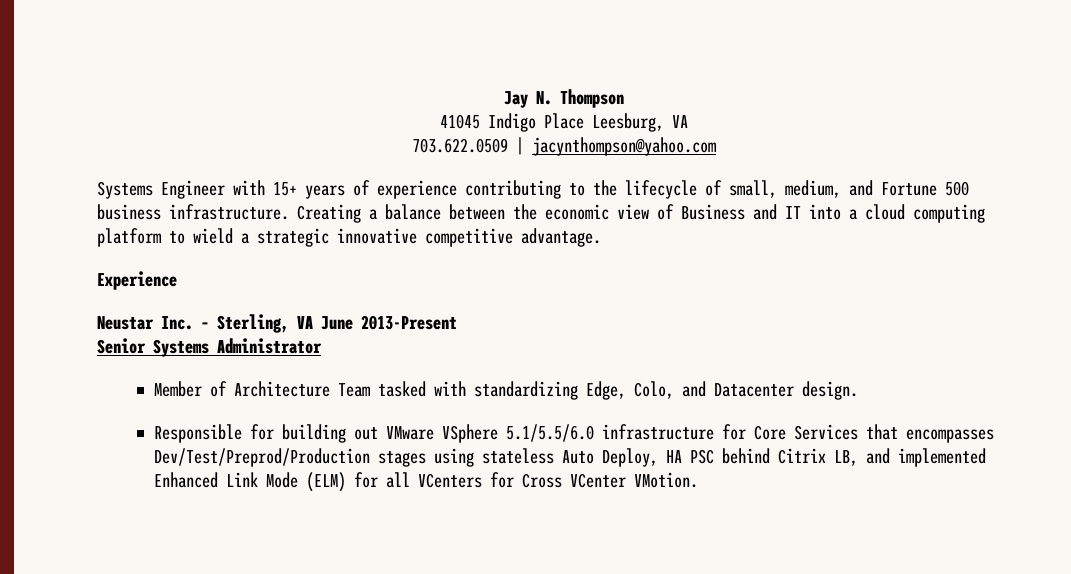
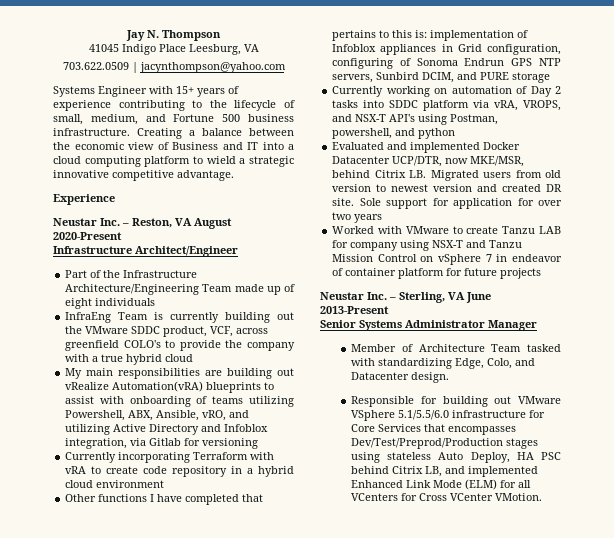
(177, 280) none -> [53,218,232,229] [53,232,122,240] [53,246,238,257] [65,270,198,278] [65,284,295,295] [65,298,156,309] [65,312,294,323] [65,326,269,337] [65,340,295,351] [65,354,194,365] [65,368,294,379] [65,381,275,393] [65,396,294,407] [65,410,250,421] [65,424,269,435] [65,438,259,449] [65,452,275,463] [65,466,294,477] [65,480,165,488] [65,494,264,505] [332,30,529,41] [332,44,561,55] [332,58,561,69] [332,72,551,83] [332,86,561,97] [332,100,561,111] [332,114,499,125] [332,128,456,139] [332,142,521,153] [332,156,525,167] [332,170,561,181] [332,184,562,192] [332,198,562,209] [332,212,383,223] [332,226,561,234] [332,240,523,251] [332,254,562,265] [332,268,542,279] // Neustar Inc. – Reston, VA August 2020-Present // Infrastructure Architect/Engineer // Part of the Infrastructure Architecture/Engineering Team made up of eight individuals // InfraEng Team is currently building out the VMware SDDC product, VCF, across greenfield COLO's to provide the company with a true hybrid cloud // My main responsibilities are building out vRealize Automation(vRA) blueprints to assist with onboarding of teams utilizing Powershell, ABX, Ansible, vRO, and utilizing Active Directory and Infoblox integration, via Gitlab for versioning // Currently incorporating Terraform with vRA to create code repository in a hybrid cloud environment // Other functions I have completed that pertains to this is: implementation of Infoblox appliances in Grid configuration, configuring of Sonoma Endrun GPS NTP servers, Sunbird DCIM, and PURE storage // Currently working on automation of Day 2 tasks into SDDC platform via vRA, VROPS, and NSX-T API's using Postman, powershell, and python // Evaluated and implemented Docker Datacenter UCP/DTR, now MKE/MSR, behind Citrix LB. Migrated users from old version to newest version and created DR site. Sole support for application for over two years // Worked with VMware to create Tanzu LAB for company using NSX-T and Tanzu Mission Control on vSphere 7 in endeavor of container platform for future projects
(322, 346) none -> [488,320,537,331] Manager

